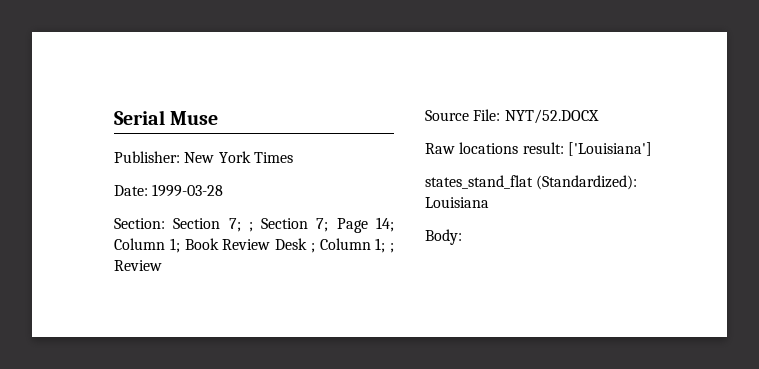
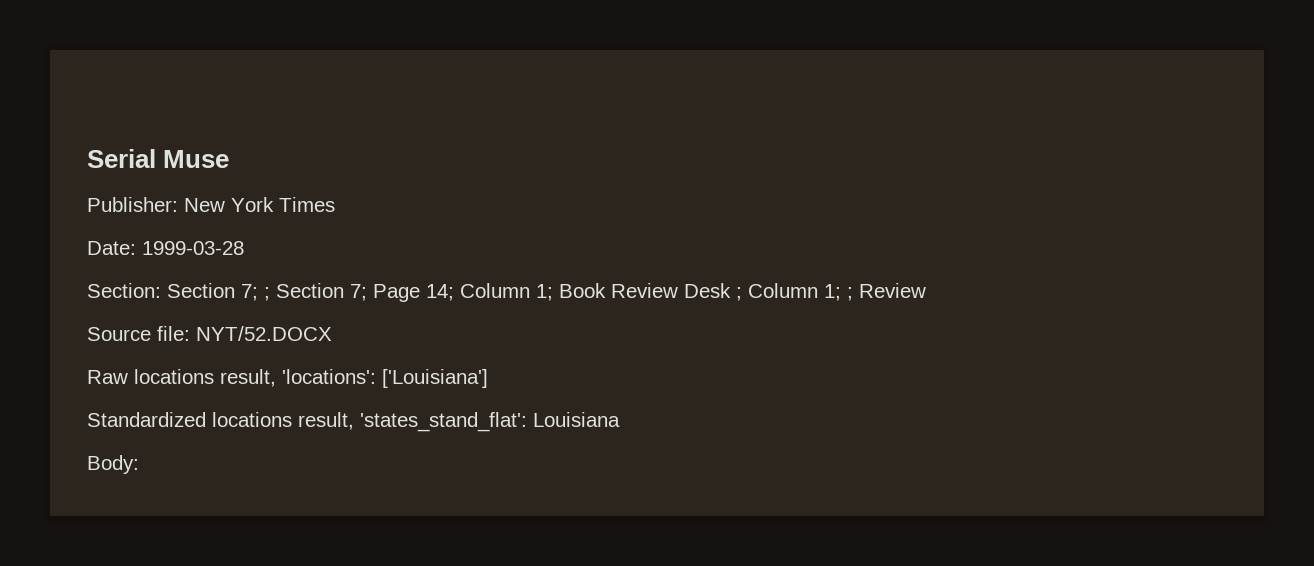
[473,109,501,121] File: -> [157,326,190,341] file:
[522,142,564,154] result: -> [220,369,376,387] result, 'locations':
[425,175,638,190] states_stand_flat (Standardized): -> [87,412,527,432] Standardized locations result, 'states_stand_flat':

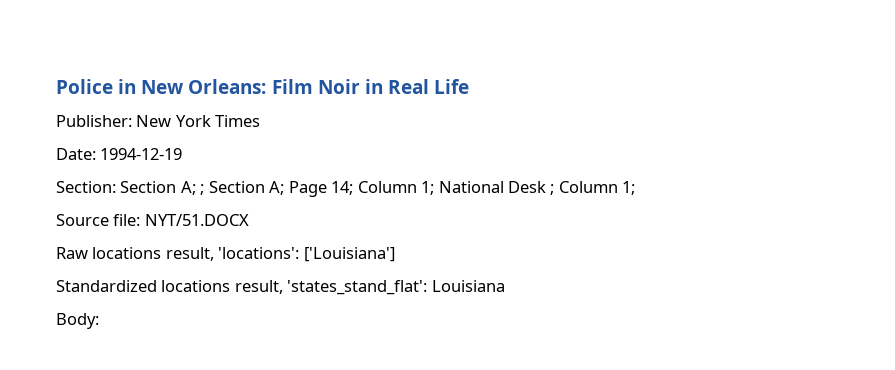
[87,149,230,168] Serial Muse -> [56,79,470,94] Police in New Orleans: Film Noir in Real Life
[142,241,244,255] 1999-03-28 -> [100,148,183,160] 1994-12-19
[241,284,258,301] 7; -> [180,181,196,195] A;
[350,284,367,301] 7; -> [269,181,285,195] A;
[559,283,678,298] Book Review -> [438,181,504,193] National
[847,283,926,301] ; Review -> (636, 188) none
[196,326,332,341] NYT/52.DOCX -> [144,214,249,226] NYT/51.DOCX

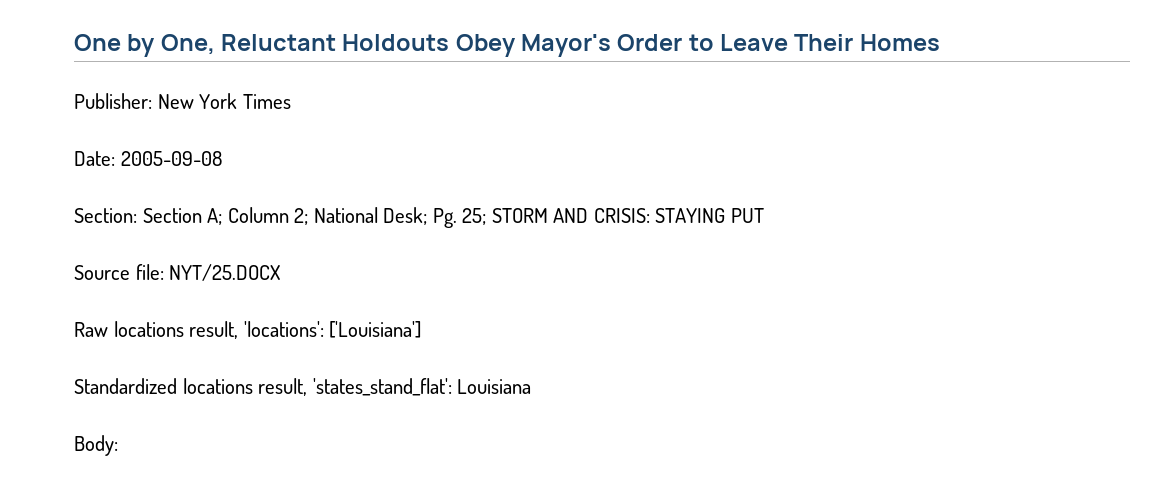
[56,79,470,94] Police in New Orleans: Film Noir in Real Life -> [74,34,940,57] One by One, Reluctant Holdouts Obey Mayor's Order to Leave Their Homes
[100,148,183,160] 1994-12-19 -> [120,151,222,166] 2005-09-08
[200,181,636,197] ; Section A; Page 14; Column 1; National Desk ; Column 1; -> [227,207,764,228] Column 2; National Desk; Pg. 25; STORM AND CRISIS: STAYING PUT
[144,214,249,226] NYT/51.DOCX -> [169,264,281,281] NYT/25.DOCX

